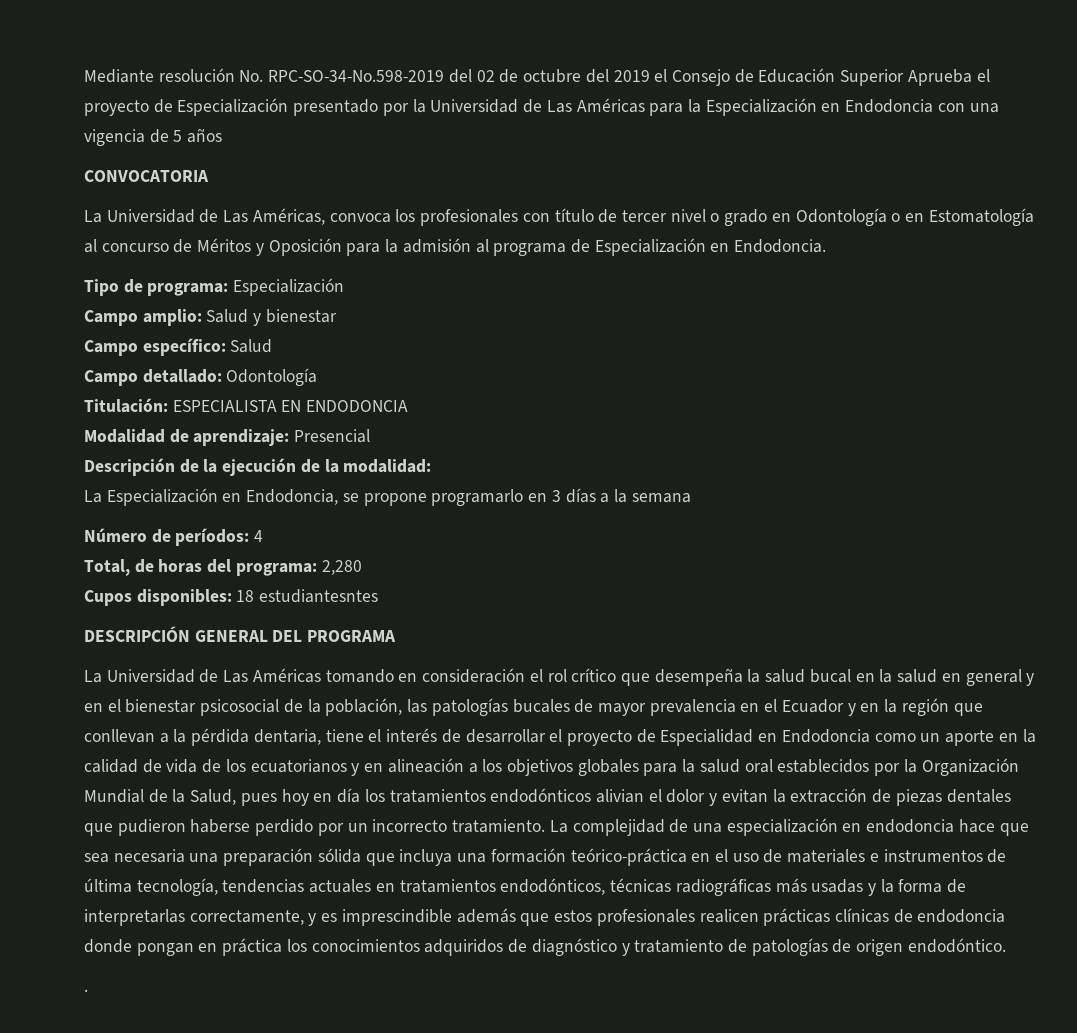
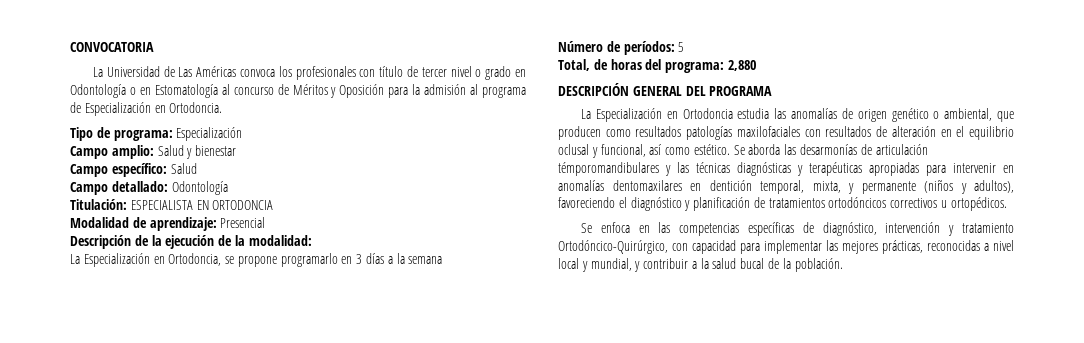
[84,68,990,86] [84,98,999,116] [84,128,223,146] Mediante resolución No. RPC-SO-34-No.598-2019 del 02 de octubre del 2019 el Consejo de Educación Superior Aprueba el proyecto de Especialización presentado por la Universidad de Las Américas para la Especialización en Endodoncia con una vigencia de 5 años // -> (70, 47) none
[252,208,325,225] Américas, -> [196,66,237,77] Américas
[734,239,827,253] Endodoncia. -> [169,102,223,113] Ortodoncia.
[306,400,409,412] ENDODONCIA -> [212,200,274,210] ORTODONCIA
[246,489,339,505] Endodoncia, -> [168,253,222,266] Ortodoncia,
[254,530,264,542] 4 -> [678,42,685,52] 5
[321,560,362,575] [84,589,379,606] 2,280 // Cupos disponibles: 18 estudiantesntes -> [727,60,756,71] 2,880
[106,668,1035,686] [84,698,983,716] [84,728,1036,746] [84,758,1019,776] [84,788,1011,806] [84,818,1029,836] [84,848,1007,866] [84,878,967,896] [84,908,1006,926] [84,938,1006,956] [84,989,88,992] Universidad de Las Américas tomando en consideración el rol crítico que desempeña la salud bucal en la salud en general y en el bienestar psicosocial de la población, las patologías bucales de mayor prevalencia en el Ecuador y en la región que conllevan a la pérdida dentaria, tiene el interés de desarrollar el proyecto de Especialidad en Endodoncia como un aporte en la calidad de vida de los ecuatorianos y en alineación a los objetivos globales para la salud oral establecidos por la Organización Mundial de la Salud, pues hoy en día los tratamientos endodónticos alivian el dolor y evitan la extracción de piezas dentales que pudieron haberse perdido por un incorrecto tratamiento. La complejidad de una especialización en endodoncia hace que sea necesaria una preparación sólida que incluya una formación teórico-práctica en el uso de materiales e instrumentos de última tecnología, tendencias actuales en tratamientos endodónticos, técnicas radiográficas más usadas y la forma de interpretarlas correctamente, y es imprescindible además que estos profesionales realicen prácticas clínicas de endodoncia donde pongan en práctica los conocimientos adquiridos de diagnóstico y tratamiento de patologías de origen endodóntico. // . -> [595,108,1014,122] [558,126,1015,140] [558,144,928,158] [558,162,1014,176] [558,179,1014,194] [558,197,1007,211] [581,222,1014,236] [558,240,1014,254] [558,258,843,272] Especialización en Ortodoncia estudia las anomalías de origen genético o ambiental, que producen como resultados patologías maxilofaciales con resultados de alteración en el equilibrio oclusal y funcional, así como estético. Se aborda las desarmonías de articulación témporomandibulares y las técnicas diagnósticas y terapéuticas apropiadas para intervenir en anomalías dentomaxilares en dentición temporal, mixta, y permanente (niños y adultos), favoreciendo el diagnóstico y planificación de tratamientos ortodóncicos correctivos u ortopédicos. // Se enfoca en las competencias específicas de diagnóstico, intervención y tratamiento Ortodóncico-Quirúrgico, con capacidad para implementar las mejores prácticas, reconocidas a nivel local y mundial, y contribuir a la salud bucal de la población.

